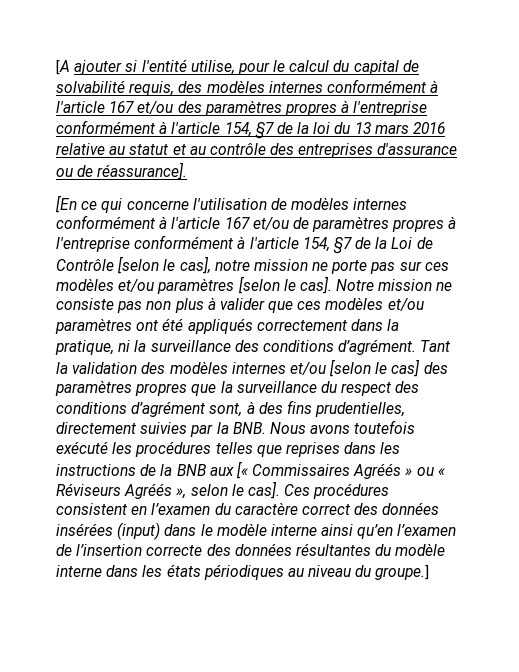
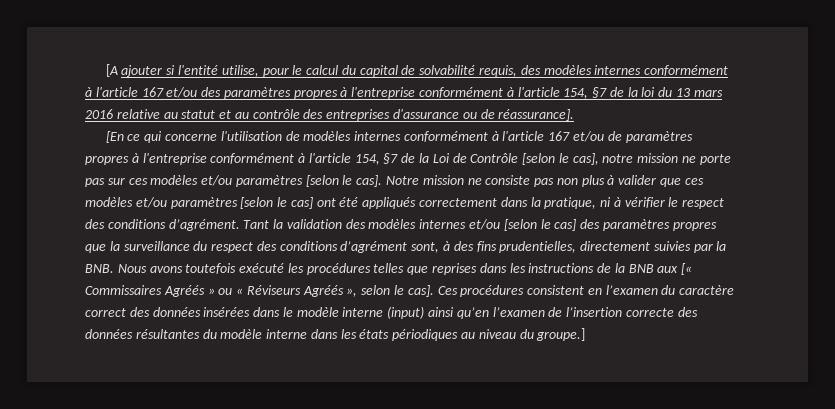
(132, 326) none -> [240,197,313,209] [selon le cas]
[134,340,231,352] la surveillance -> [613,197,725,209] à vérifier le respect
[117,522,161,540] (input) -> (251, 312) none
(317, 530) none -> [387,306,425,319] (input)

